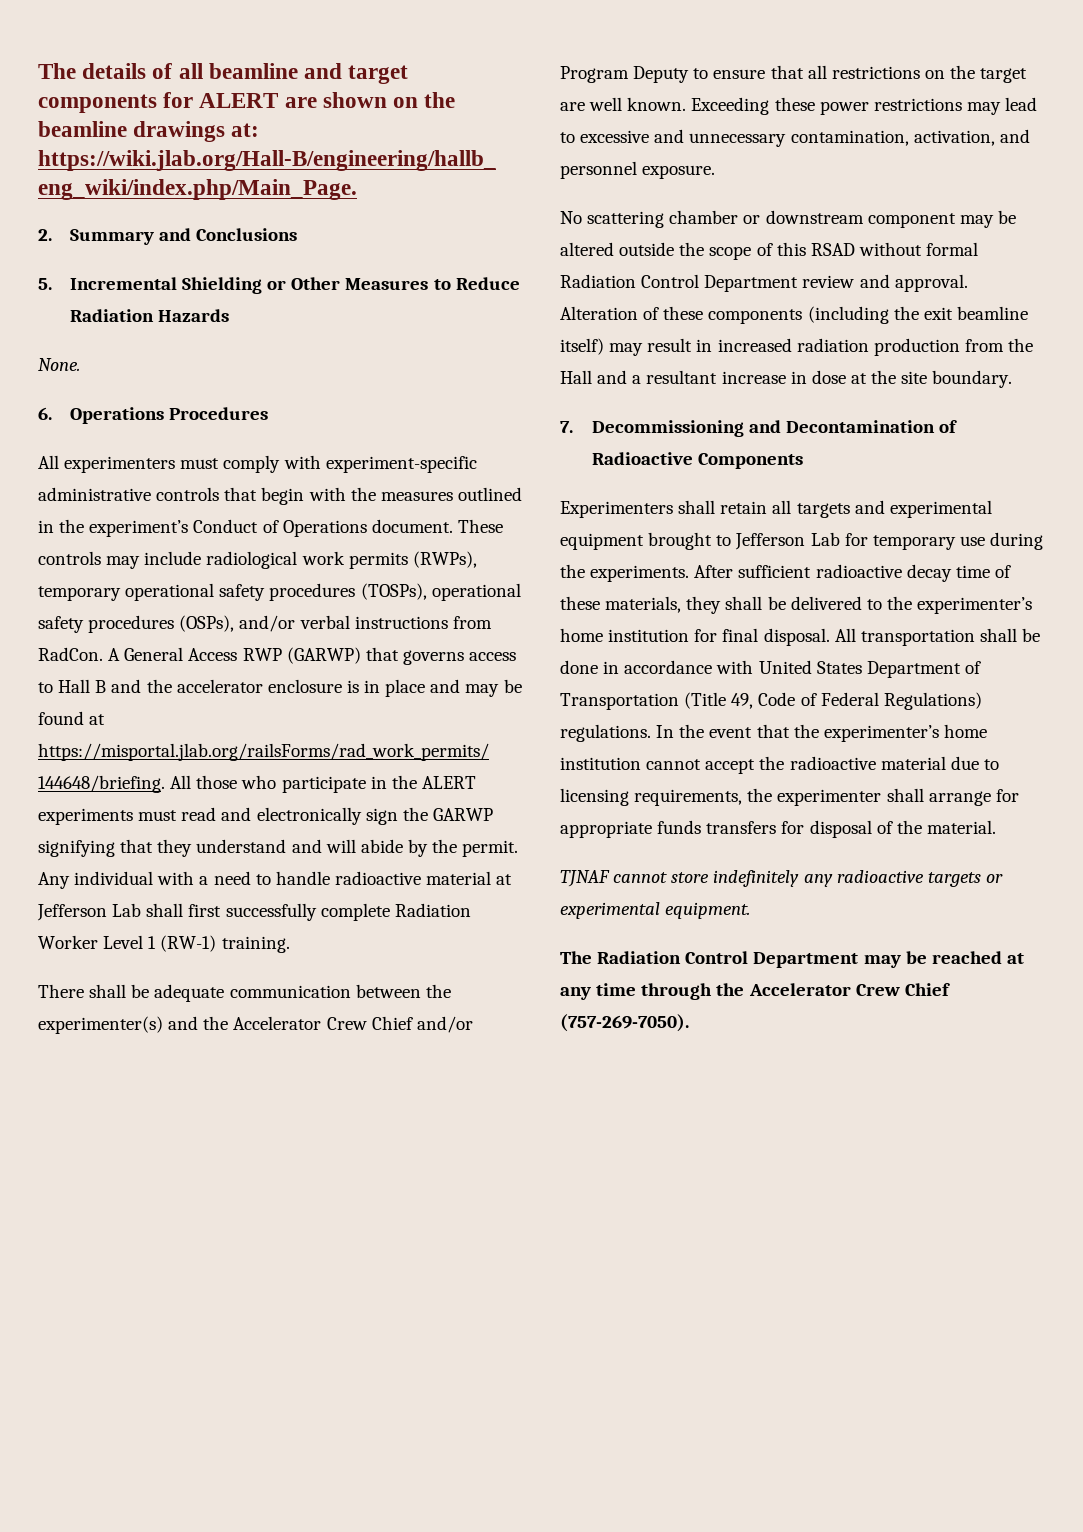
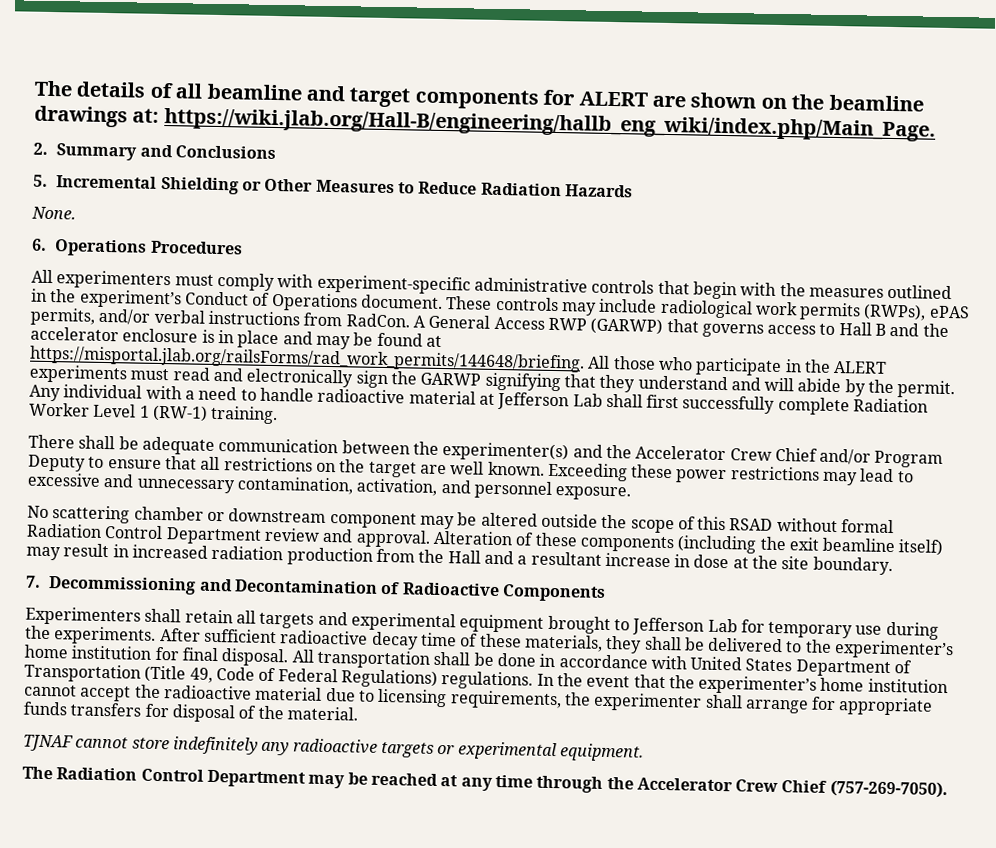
[38,583,521,601] [38,615,235,633] temporary operational safety procedures (TOSPs), operational safety procedures (OSPs), -> [928,305,970,319] [30,307,95,326] ePAS permits,

